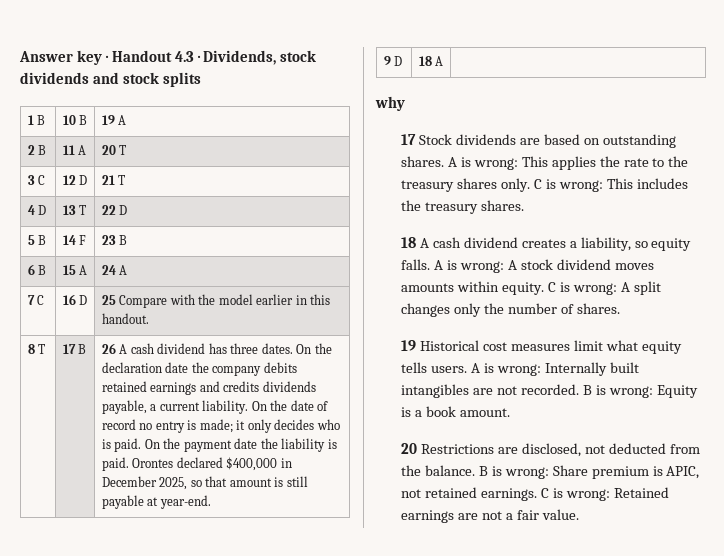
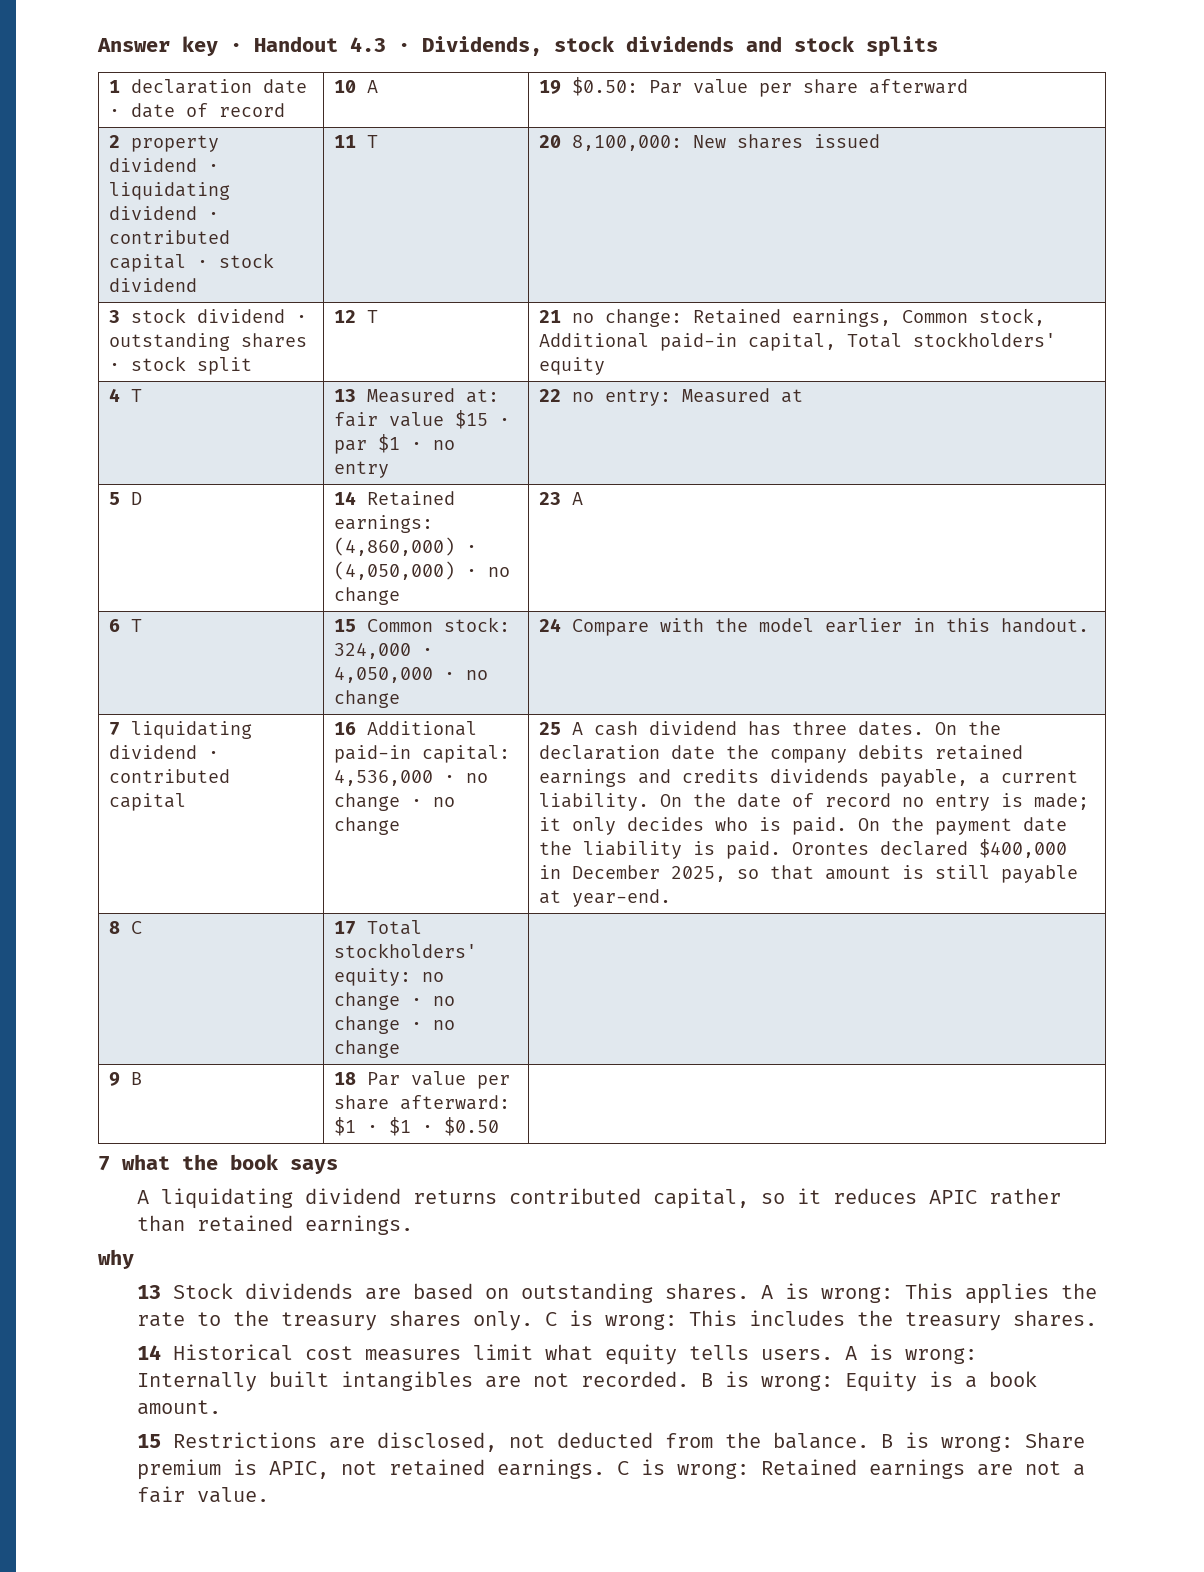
[37,115,46,125] B -> [131,79,308,94] [109,103,286,118] declaration date · date of record
[79,115,88,125] [101,115,127,125] [27,145,47,155] [62,145,87,155] [101,145,127,155] [27,175,46,185] [62,175,88,185] [101,175,126,185] [27,205,47,215] [62,205,87,215] [101,205,128,215] [27,235,47,245] [62,235,87,245] [101,235,128,245] [27,264,47,275] [62,265,88,275] [101,265,128,275] [27,295,45,305] [62,294,88,305] [101,295,116,305] B | 19 A // 2 B | 11 A | 20 T // 3 C | 12 D | 21 T // 4 D | 13 T | 22 D // 5 B | 14 F | 23 B // 6 B | 15 A | 24 A // 7 C | 16 D | 25 -> [367,80,379,93] [539,77,969,97] [109,135,220,152] [109,158,220,172] [109,182,231,200] [109,206,220,220] [109,230,231,244] [109,253,275,272] [109,278,198,292] [334,135,379,148] [539,134,881,151] [109,308,308,323] [109,333,308,351] [109,356,253,375] [334,310,379,323] [539,308,1046,327] [539,332,1057,351] [539,357,606,375] [109,388,143,402] [334,388,500,403] [334,410,511,429] [334,434,456,454] [334,461,390,478] [539,388,804,406] [109,492,143,505] [334,491,456,506] [334,515,434,533] [334,537,478,556] [334,561,511,580] [334,587,401,605] [539,492,584,505] [109,619,143,632] [334,617,511,632] [334,643,434,659] [334,667,489,683] [334,690,401,708] [539,618,562,632] A | 19 $0.50: Par value per share afterward // 2 property dividend · liquidating dividend · contributed capital · stock dividend | 11 T | 20 8,100,000: New shares issued // 3 stock dividend · outstanding shares · stock split | 12 T | 21 no change: Retained earnings, Common stock, Additional paid-in capital, Total stockholders' equity // 4 T | 13 Measured at: fair value $15 · par $1 · no entry | 22 no entry: Measured at // 5 D | 14 Retained earnings: (4,860,000) · (4,050,000) · no change | 23 A // 6 T | 15 Common stock: 324,000 · 4,050,000 · no change | 24
[27,344,46,354] [62,344,87,354] [101,343,116,354] 8 T | 17 B | 26 -> [109,721,253,739] [109,745,220,759] [109,769,231,783] [109,793,187,811] [334,721,478,736] [334,745,511,763] [334,770,489,786] [334,793,456,811] [334,817,401,835] [539,722,562,735] 7 liquidating dividend · contributed capital | 16 Additional paid-in capital: 4,536,000 · no change · no change | 25
(211, 502) none -> [109,921,143,934] [334,920,423,935] [334,943,478,958] [334,968,445,986] [334,992,456,1010] [334,1016,456,1034] [334,1040,401,1058] // 8 C | 17 Total stockholders' equity: no change · no change · no change |
[394,56,403,66] [418,56,444,66] D | 18 A | -> [131,1072,143,1085] [334,1071,511,1089] [334,1095,511,1110] [334,1117,500,1136] [98,1154,338,1174] [137,1188,1062,1209] [137,1215,414,1235] B | 18 Par value per share afterward: $1 · $1 · $0.50 | // 7 what the book says // A liquidating dividend returns contributed capital, so it reduces APIC rather than retained earnings.
[401,134,417,145] 17 -> [137,1285,162,1299] 13
[401,237,692,251] [401,259,654,273] [401,281,661,295] [401,303,620,317] [401,340,417,351] 18 A cash dividend creates a liability, so equity falls. A is wrong: A stock dividend moves amounts within equity. C is wrong: A split changes only the number of shares. // 19 -> [137,1345,162,1360] 14
[401,443,418,454] 20 -> [137,1434,162,1448] 15

